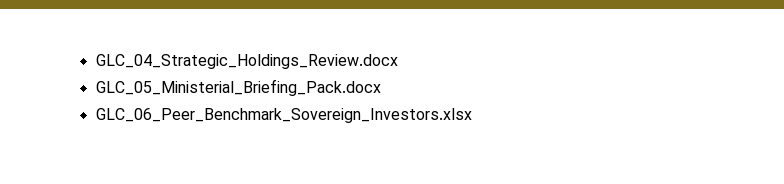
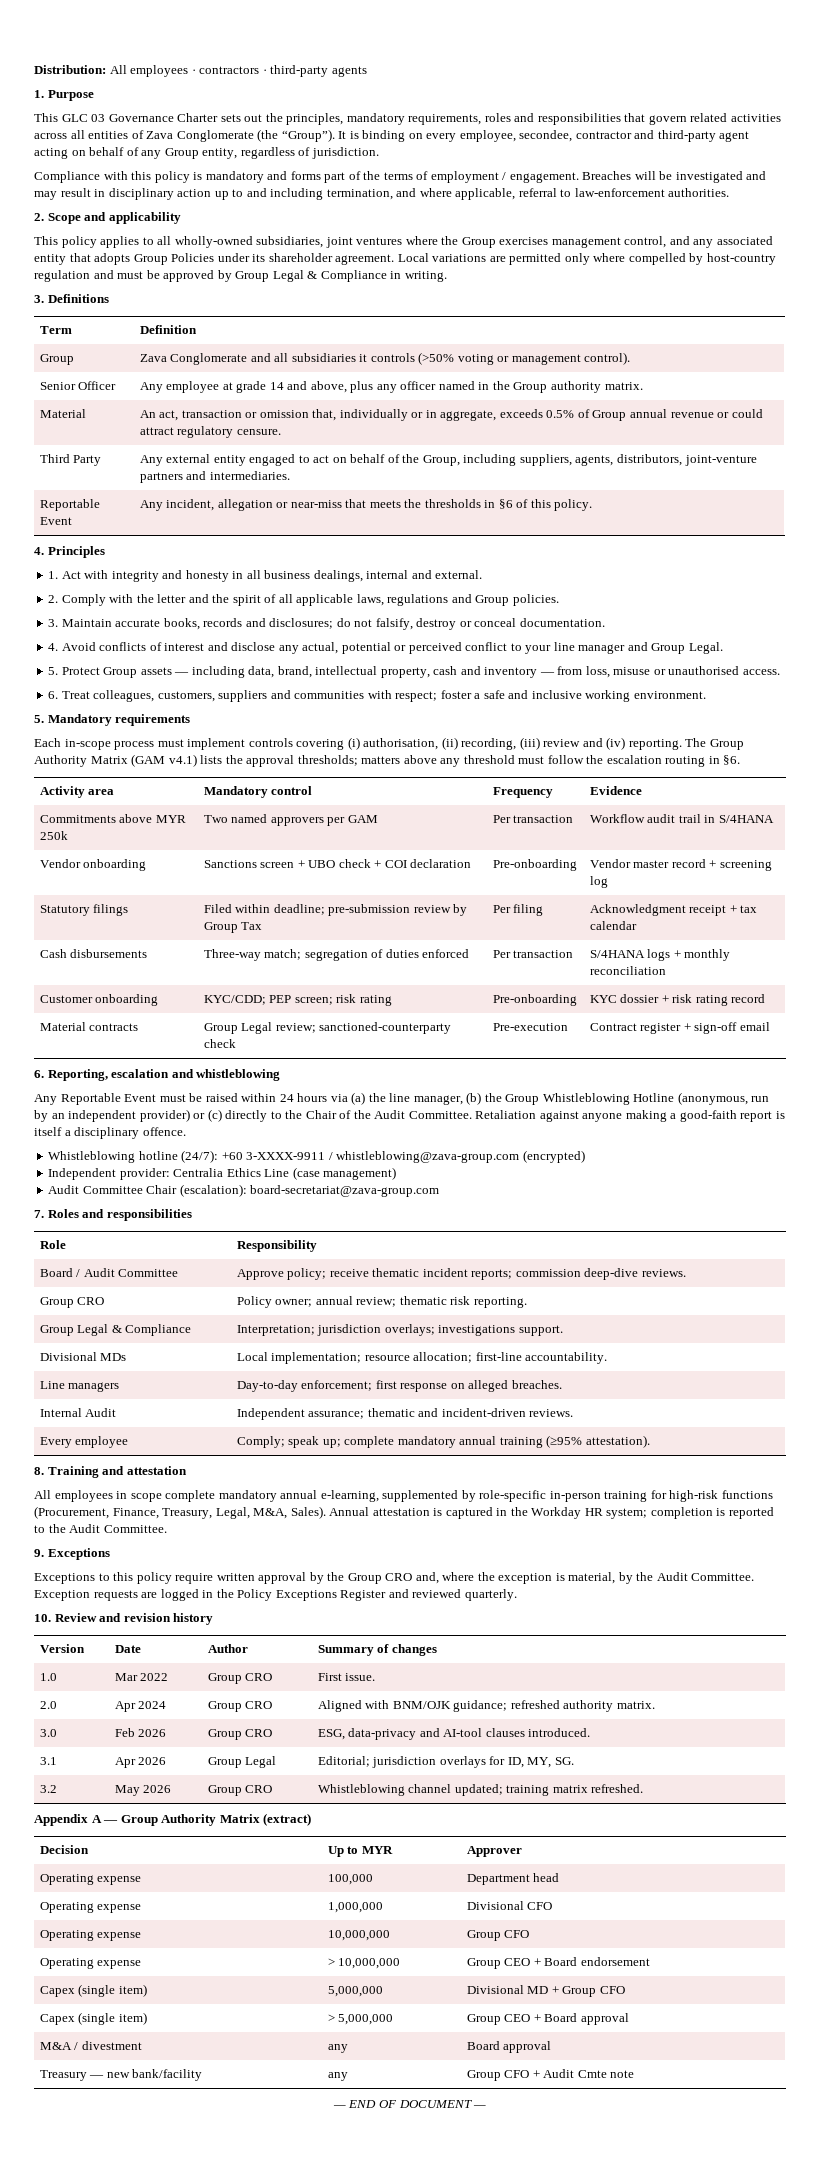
[95,54,398,69] [95,79,381,96] [95,108,472,123] GLC_04_Strategic_Holdings_Review.docx // GLC_05_Ministerial_Briefing_Pack.docx // GLC_06_Peer_Benchmark_Sovereign_Investors.xlsx -> [34,65,367,77] [34,90,94,101] [34,113,781,125] [34,129,750,142] [34,147,379,159] [34,171,767,183] [34,188,730,200] [34,212,181,224] [34,236,773,248] [34,253,776,265] [34,270,447,282] [34,294,109,303] [39,326,72,334] [139,325,197,334] [39,354,74,365] [139,352,631,365] [39,381,117,390] [139,381,643,393] [39,409,86,418] [139,409,763,421] [139,426,281,438] [39,454,102,466] [139,454,757,466] [139,471,290,483] [39,499,100,511] [39,517,72,525] [139,499,593,511] [34,546,105,558] [48,570,483,582] [48,594,559,606] [48,618,605,630] [48,642,723,654] [48,666,780,678] [48,690,706,702] [34,714,191,726] [34,737,744,750] [34,754,741,767] [39,786,115,798] [203,786,313,798] [492,787,553,798] [589,786,642,795] [39,814,186,823] [39,831,68,840] [203,814,378,826] [492,815,574,823] [589,814,774,823] [39,859,147,871] [203,859,472,868] [492,859,577,871] [589,859,772,871] [589,876,608,888] [39,904,129,916] [203,904,468,916] [203,922,263,933] [492,904,544,916] [589,904,758,916] [589,921,637,930] [39,949,148,958] [203,949,470,961] [492,950,574,958] [589,949,731,961] [589,966,666,975] [39,994,159,1006] [203,994,392,1006] [492,994,577,1006] [589,994,766,1006] [39,1022,139,1031] [203,1022,452,1034] [203,1039,236,1048] [492,1023,568,1031] [589,1022,770,1034] [34,1069,281,1081] [34,1092,770,1105] [34,1109,785,1122] [34,1127,186,1139] [48,1150,585,1163] [48,1167,397,1180] [48,1184,440,1197] [34,1209,192,1221] [39,1240,66,1249] [236,1240,317,1252] [39,1268,179,1277] [236,1268,686,1280] [39,1297,105,1308] [236,1296,527,1308] [39,1324,192,1336] [236,1324,563,1336] [39,1352,127,1361] [236,1352,608,1364] [39,1381,120,1392] [236,1380,562,1392] [39,1408,117,1417] [236,1408,574,1420] [39,1436,129,1448] [236,1435,650,1448] [34,1466,187,1478] [34,1490,773,1502] [34,1506,774,1519] [34,1524,167,1533] [34,1548,110,1560] [34,1572,755,1584] [34,1589,517,1601] [34,1613,214,1625] [39,1644,85,1653] [114,1645,141,1653] [207,1644,248,1653] [317,1644,437,1656] [39,1673,57,1681] [114,1673,169,1681] [207,1673,273,1684] [317,1673,376,1681] [39,1701,57,1709] [114,1701,167,1712] [207,1701,273,1712] [317,1700,655,1712] [39,1729,57,1737] [114,1728,167,1737] [207,1729,273,1740] [317,1728,591,1740] [39,1757,57,1765] [114,1757,167,1768] [207,1756,277,1768] [317,1756,574,1768] [39,1785,57,1793] [114,1785,172,1796] [207,1785,273,1796] [317,1784,644,1796] [34,1813,312,1826] [39,1845,89,1854] [327,1846,393,1857] [466,1846,522,1857] [39,1874,142,1885] [327,1874,373,1885] [466,1873,560,1885] [39,1902,142,1913] [327,1902,383,1913] [466,1901,553,1910] [39,1930,142,1941] [327,1930,390,1941] [466,1930,530,1941] [39,1958,142,1969] [327,1958,401,1969] [466,1957,650,1969] [39,1984,147,1997] [327,1986,383,1997] [466,1985,625,1997] [39,2012,147,2025] [327,2014,394,2025] [466,2013,629,2025] [39,2041,142,2050] [327,2044,348,2053] [466,2041,552,2053] [39,2069,203,2081] [327,2072,348,2081] [466,2069,635,2081] [332,2100,487,2108] Distribution: All employees · contractors · third-party agents // 1. Purpose // This GLC 03 Governance Charter sets out the principles, mandatory requirements, roles and responsibilities that govern related activities across all entities of Zava Conglomerate (the “Group”). It is binding on every employee, secondee, contractor and third-party agent acting on behalf of any Group entity, regardless of jurisdiction. // Compliance with this policy is mandatory and forms part of the terms of employment / engagement. Breaches will be investigated and may result in disciplinary action up to and including termination, and where applicable, referral to law-enforcement authorities. // 2. Scope and applicability // This policy applies to all wholly-owned subsidiaries, joint ventures where the Group exercises management control, and any associated entity that adopts Group Policies under its shareholder agreement. Local variations are permitted only where compelled by host-country regulation and must be approved by Group Legal & Compliance in writing. // 3. Definitions // Term | Definition // Group | Zava Conglomerate and all subsidiaries it controls (>50% voting or management control). // Senior Officer | Any employee at grade 14 and above, plus any officer named in the Group authority matrix. // Material | An act, transaction or omission that, individually or in aggregate, exceeds 0.5% of Group annual revenue or could attract regulatory censure. // Third Party | Any external entity engaged to act on behalf of the Group, including suppliers, agents, distributors, joint-venture partners and intermediaries. // Reportable Event | Any incident, allegation or near-miss that meets the thresholds in §6 of this policy. // 4. Principles // 1. Act with integrity and honesty in all business dealings, internal and external. // 2. Comply with the letter and the spirit of all applicable laws, regulations and Group policies. // 3. Maintain accurate books, records and disclosures; do not falsify, destroy or conceal documentation. // 4. Avoid conflicts of interest and disclose any actual, potential or perceived conflict to your line manager and Group Legal. // 5. Protect Group assets — including data, brand, intellectual property, cash and inventory — from loss, misuse or unauthorised access. // 6. Treat colleagues, customers, suppliers and communities with respect; foster a safe and inclusive working environment. // 5. Mandatory requirements // Each in-scope process must implement controls covering (i) authorisation, (ii) recording, (iii) review and (iv) reporting. The Group Authority Matrix (GAM v4.1) lists the approval thresholds; matters above any threshold must follow the escalation routing in §6. // Activity area | Mandatory control | Frequency | Evidence // Commitments above MYR 250k | Two named approvers per GAM | Per transaction | Workflow audit trail in S/4HANA // Vendor onboarding | Sanctions screen + UBO check + COI declaration | Pre-onboarding | Vendor master record + screening log // Statutory filings | Filed within deadline; pre-submission review by Group Tax | Per filing | Acknowledgment receipt + tax calendar // Cash disbursements | Three-way match; segregation of duties enforced | Per transaction | S/4HANA logs + monthly reconciliation // Customer onboarding | KYC/CDD; PEP screen; risk rating | Pre-onboarding | KYC dossier + risk rating record // Material contracts | Group Legal review; sanctioned-counterparty check | Pre-execution | Contract register + sign-off email // 6. Reporting, escalation and whistleblowing // Any Reportable Event must be raised within 24 hours via (a) the line manager, (b) the Group Whistleblowing Hotline (anonymous, run by an independent provider) or (c) directly to the Chair of the Audit Committee. Retaliation against anyone making a good-faith report is itself a disciplinary offence. // Whistleblowing hotline (24/7): +60 3-XXXX-9911 / whistleblowing@zava-group.com (encrypted) // Independent provider: Centralia Ethics Line (case management) // Audit Committee Chair (escalation): board-secretariat@zava-group.com // 7. Roles and responsibilities // Role | Responsibility // Board / Audit Committee | Approve policy; receive thematic incident reports; commission deep-dive reviews. // Group CRO | Policy owner; annual review; thematic risk reporting. // Group Legal & Compliance | Interpretation; jurisdiction overlays; investigations support. // Divisional MDs | Local implementation; resource allocation; first-line accountability. // Line managers | Day-to-day enforcement; first response on alleged breaches. // Internal Audit | Independent assurance; thematic and incident-driven reviews. // Every employee | Comply; speak up; complete mandatory annual training (≥95% attestation). // 8. Training and attestation // All employees in scope complete mandatory annual e-learning, supplemented by role-specific in-person training for high-risk functions (Procurement, Finance, Treasury, Legal, M&A, Sales). Annual attestation is captured in the Workday HR system; completion is reported to the Audit Committee. // 9. Exceptions // Exceptions to this policy require written approval by the Group CRO and, where the exception is material, by the Audit Committee. Exception requests are logged in the Policy Exceptions Register and reviewed quarterly. // 10. Review and revision history // Version | Date | Author | Summary of changes // 1.0 | Mar 2022 | Group CRO | First issue. // 2.0 | Apr 2024 | Group CRO | Aligned with BNM/OJK guidance; refreshed authority matrix. // 3.0 | Feb 2026 | Group CRO | ESG, data-privacy and AI-tool clauses introduced. // 3.1 | Apr 2026 | Group Legal | Editorial; jurisdiction overlays for ID, MY, SG. // 3.2 | May 2026 | Group CRO | Whistleblowing channel updated; training matrix refreshed. // Appendix A — Group Authority Matrix (extract) // Decision | Up to MYR | Approver // Operating expense | 100,000 | Department head // Operating expense | 1,000,000 | Divisional CFO // Operating expense | 10,000,000 | Group CFO // Operating expense | > 10,000,000 | Group CEO + Board endorsement // Capex (single item) | 5,000,000 | Divisional MD + Group CFO // Capex (single item) | > 5,000,000 | Group CEO + Board approval // M&A / divestment | any | Board approval // Treasury — new bank/facility | any | Group CFO + Audit Cmte note // — END OF DOCUMENT —

